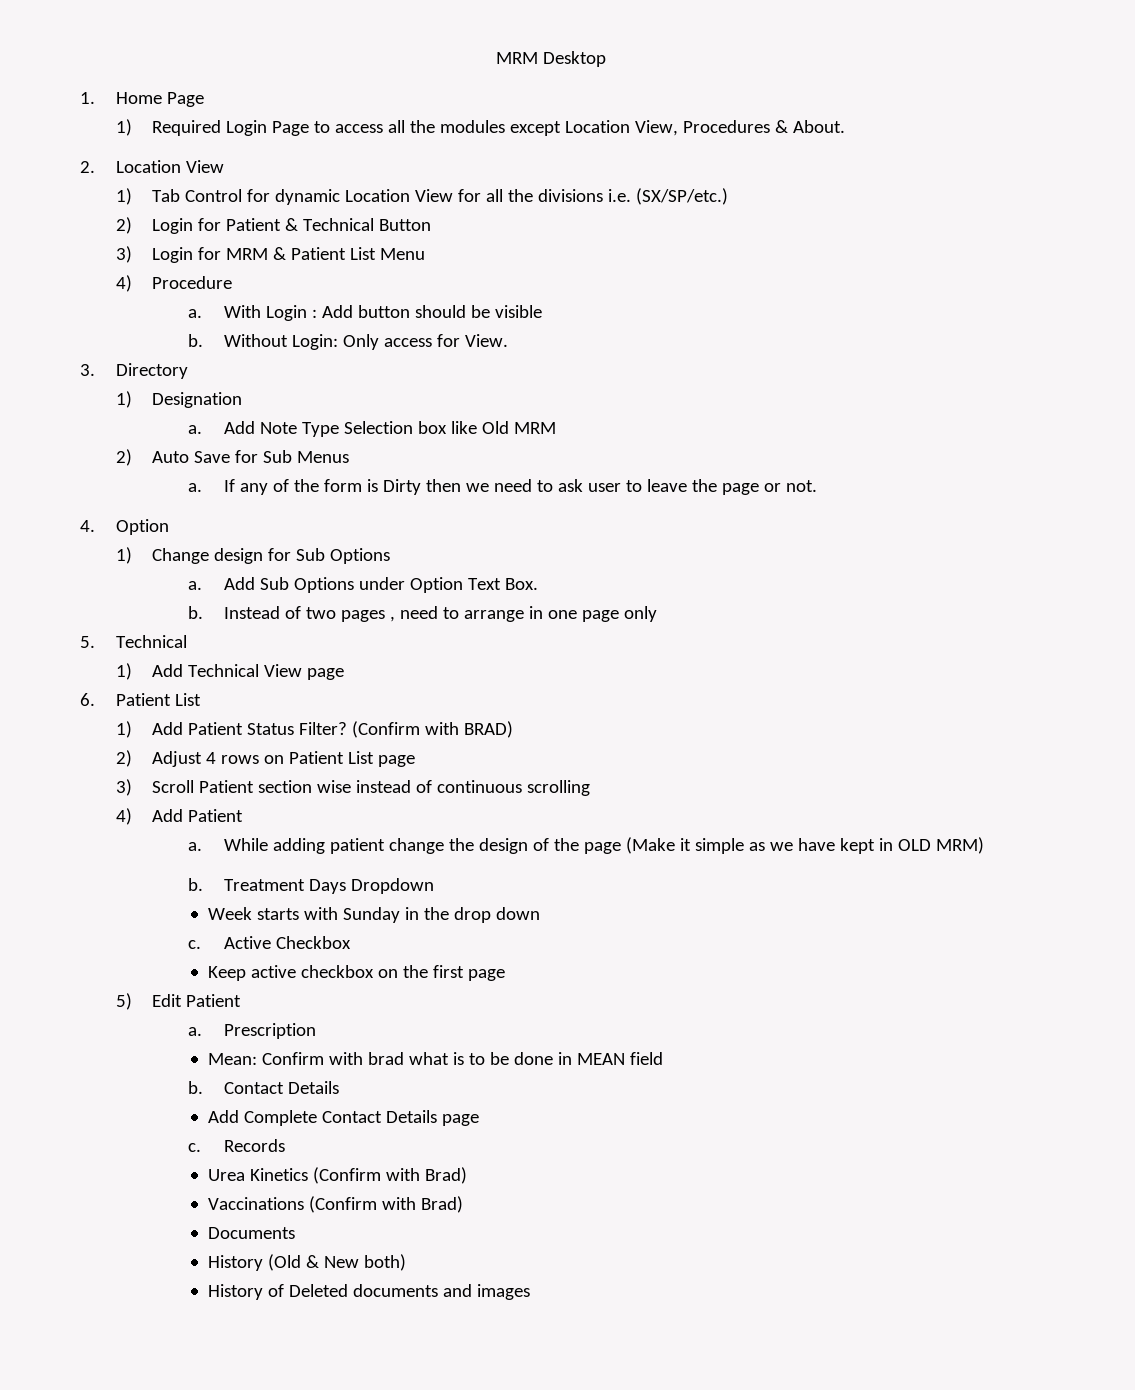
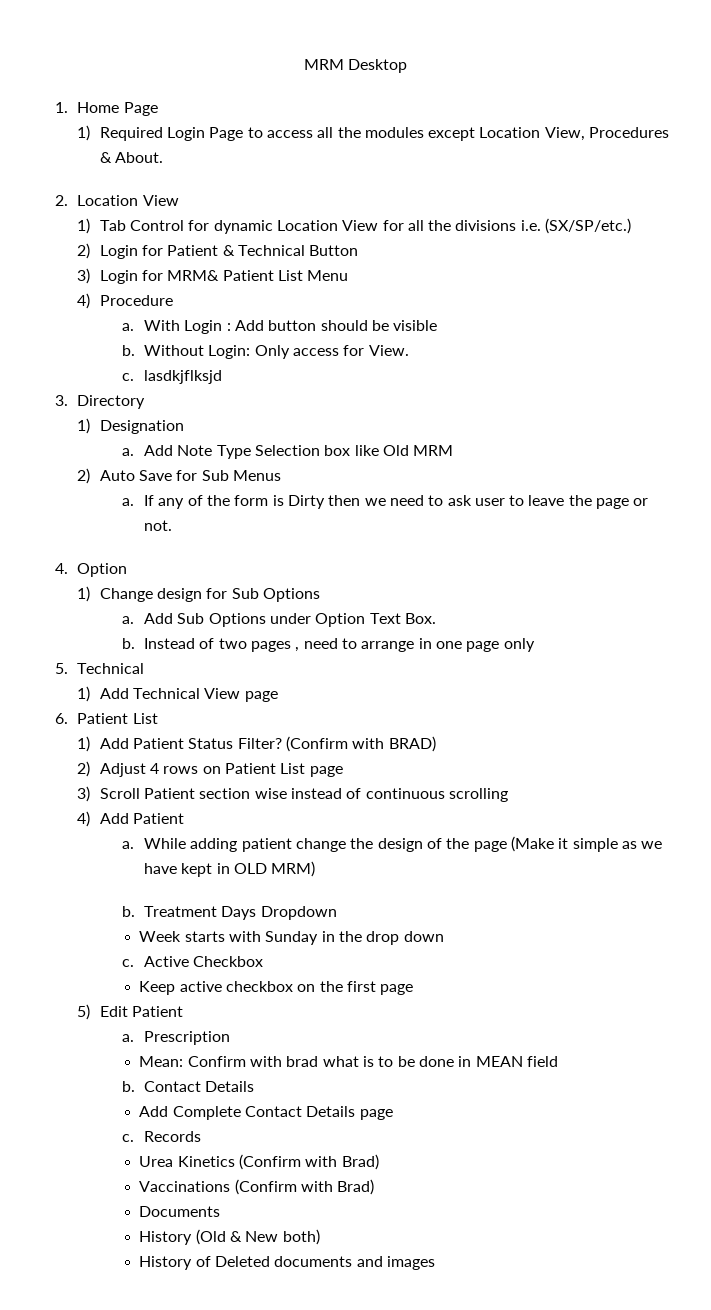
[225,247,286,260] MRM & -> [167,270,220,281] MRM&
(508, 340) none -> [121,370,222,384] // c. lasdkjflksjd

